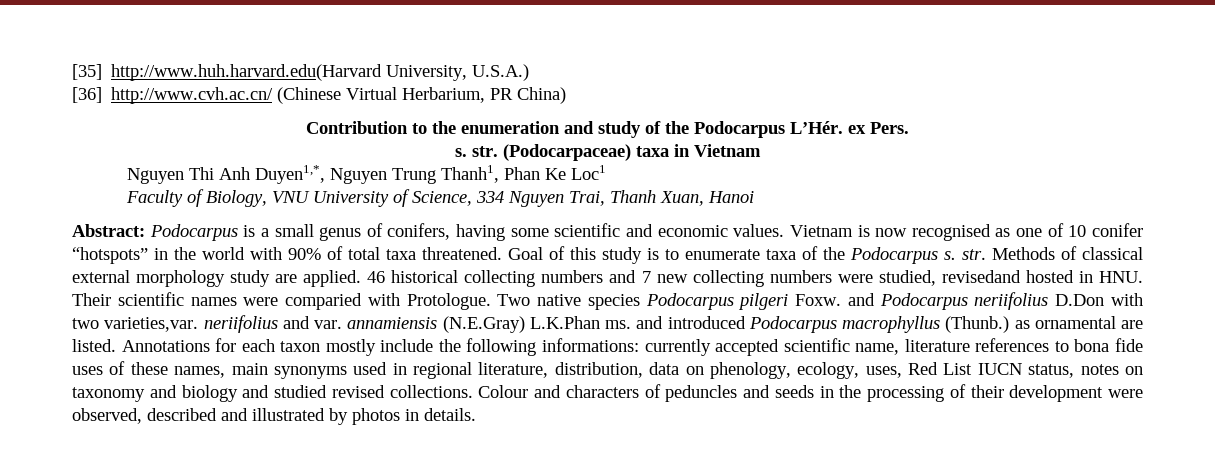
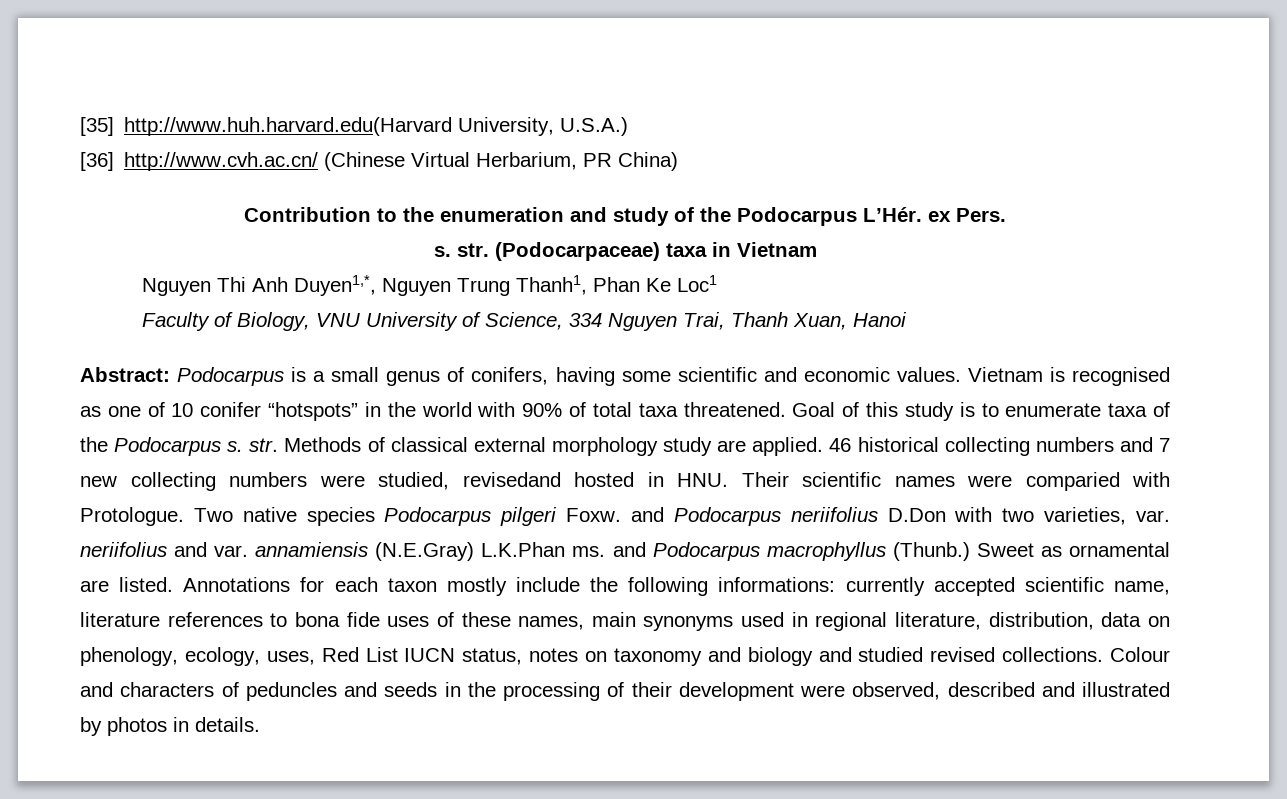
[875,228,908,237] now -> (1065, 374) none
[104,317,199,332] varieties,var. -> [1044,507,1171,525] varieties, var.
[667,316,746,329] introduced -> (646, 549) none
(1010, 324) none -> [976,543,1034,557] Sweet

